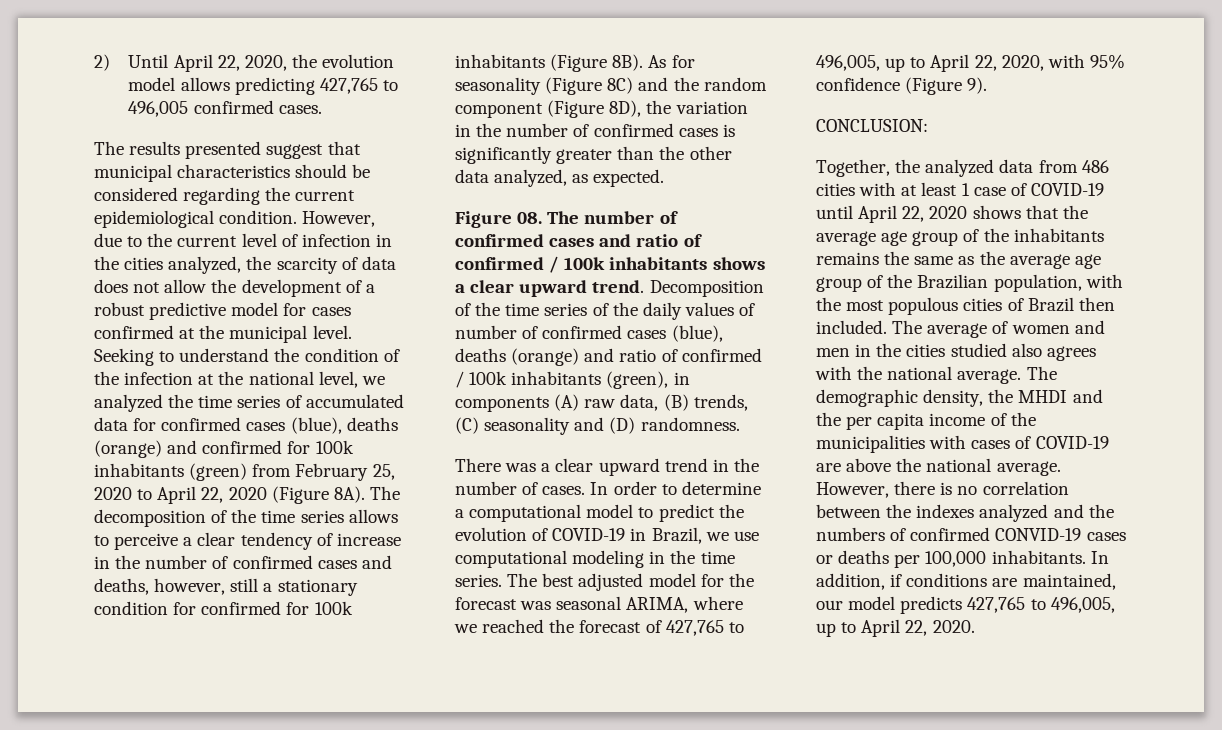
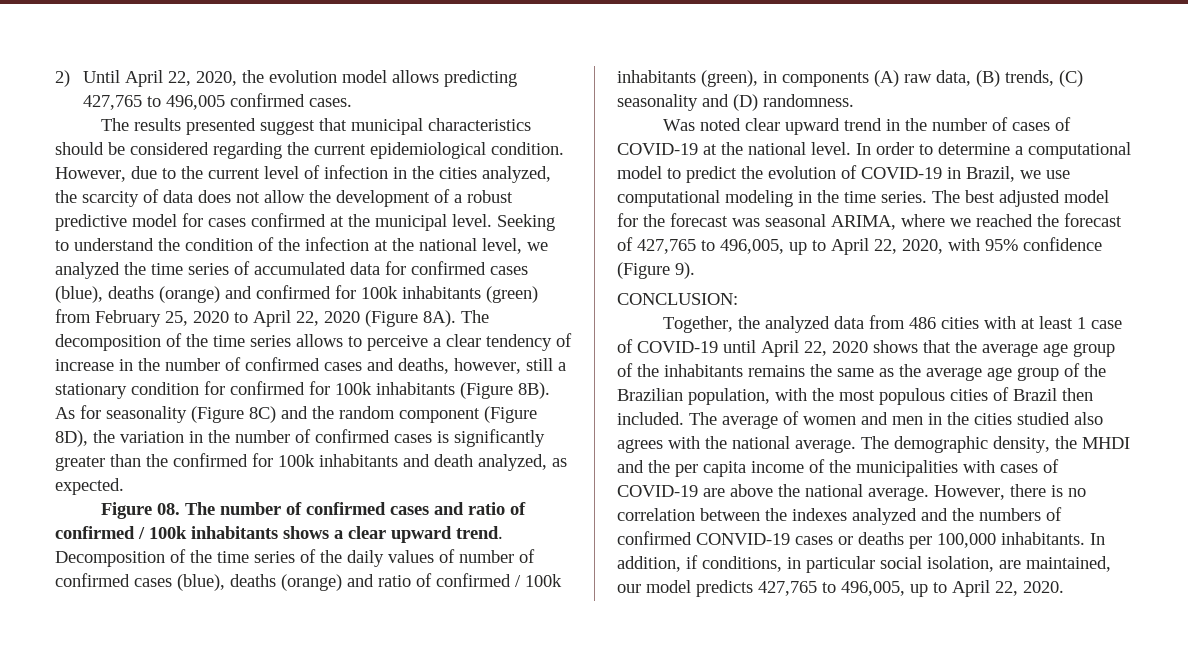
[689,146,732,160] [455,169,489,183] other data -> [173,453,473,467] confirmed for 100k inhabitants and death
[455,458,551,472] There was a -> [663,118,742,131] Was noted
[542,486,586,495] cases. -> [1012,117,1072,131] [617,142,851,155] cases of COVID-19 at the national level.
[906,573,988,587] conditions -> [702,556,994,573] conditions, in particular social isolation,

